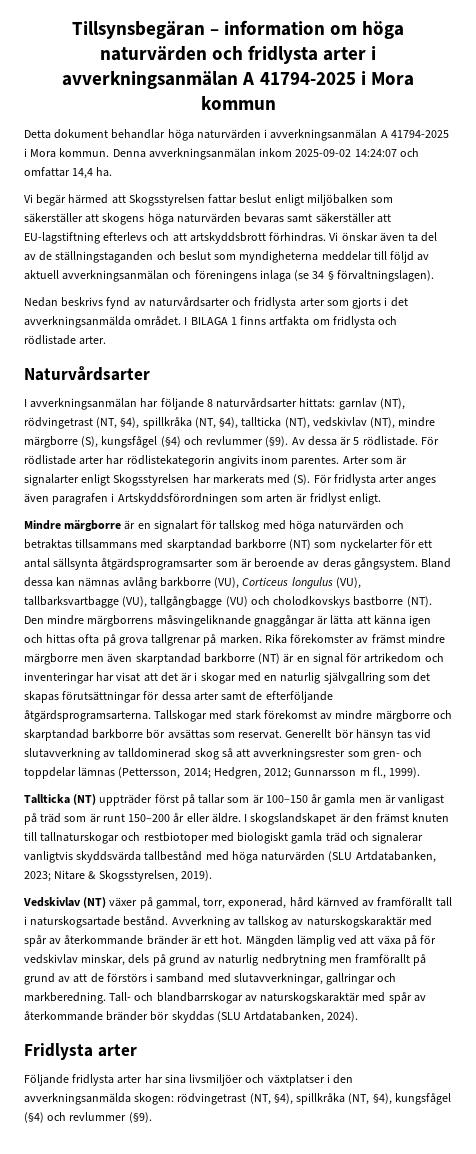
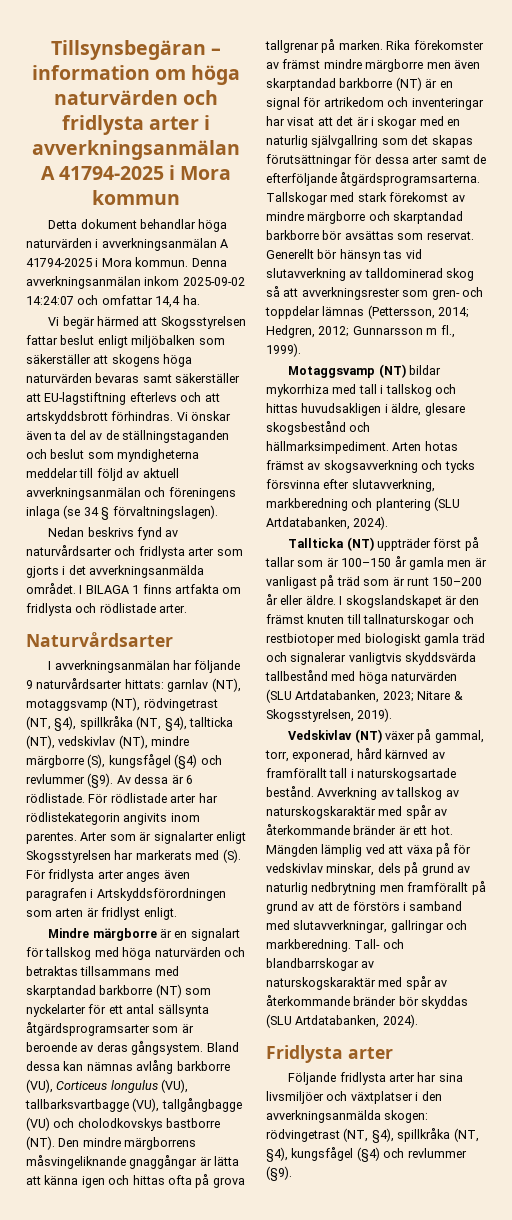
[206,399,213,407] 8 -> [26,680,33,689] 9
(405, 404) none -> [26,697,141,711] motaggsvamp (NT),
[353,437,360,445] 5 -> [185,775,193,784] 6
(421, 772) none -> [288,364,441,378] [266,384,456,397] [266,403,465,416] [266,421,371,435] [266,441,458,454] [266,460,475,473] [266,479,435,492] [266,497,461,511] [266,516,389,530] // Motaggsvamp (NT) bildar mykorrhiza med tall i tallskog och hittas huvudsakligen i äldre, glesare skogsbestånd och hällmarksimpediment. Arten hotas främst av skogsavverkning och tycks försvinna efter slutavverkning, markberedning och plantering (SLU Artdatabanken, 2024).

